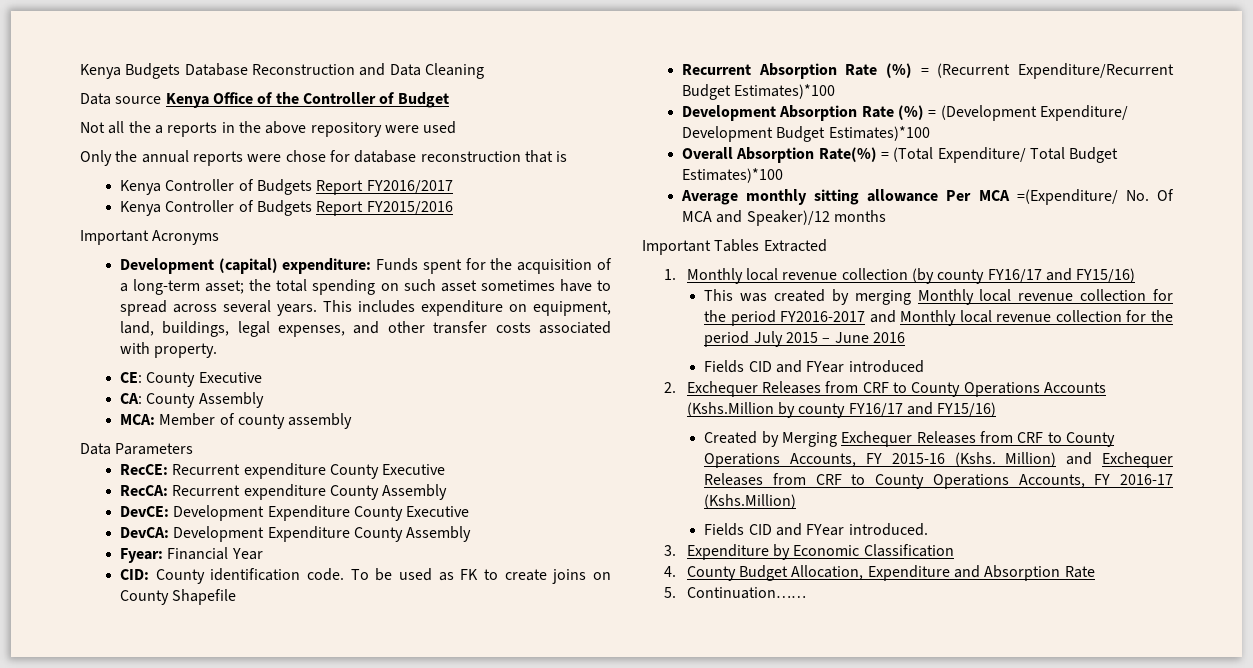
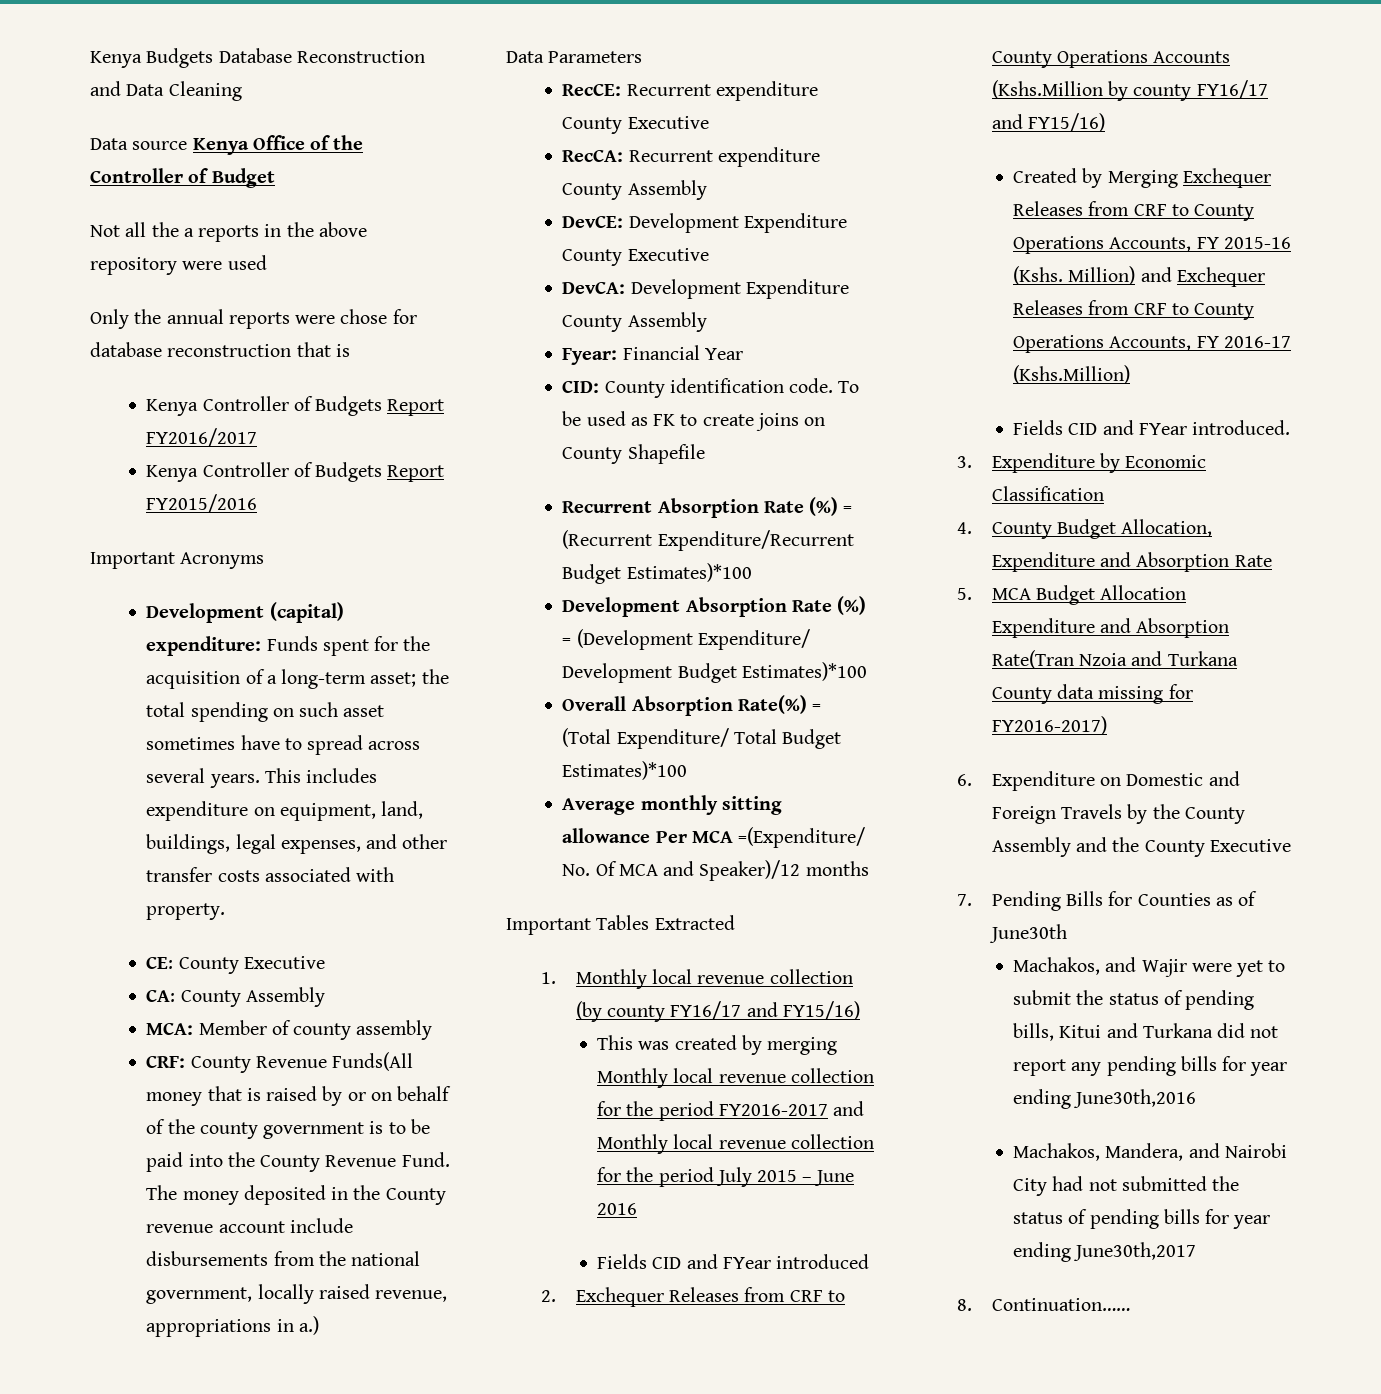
(353, 421) none -> [146,1052,414,1073] [146,1086,452,1106] [146,1119,430,1139] [146,1152,450,1172] [146,1185,446,1205] [146,1218,353,1233] [146,1251,421,1266] [146,1284,448,1304] [146,1316,319,1337] // CRF: County Revenue Funds(All money that is raised by or on behalf of the county government is to be paid into the County Revenue Fund. The money deposited in the County revenue account include disbursements from the national government, locally raised revenue, appropriations in a.)
(677, 592) none -> [991,585,1187,605] [991,618,1230,638] [991,650,1238,669] [991,684,1193,704] [991,716,1107,735] [956,771,1240,791] [991,804,1245,824] [991,837,1291,857] [956,891,1258,911] [988,924,1067,943] [1013,957,1286,977] [1013,990,1255,1010] [1013,1023,1279,1041] [1013,1056,1288,1076] [1013,1089,1197,1109] [1013,1143,1287,1161] [1013,1176,1240,1196] [1013,1209,1271,1229] [1013,1242,1197,1262] [956,1299,972,1311] MCA Budget Allocation Expenditure and Absorption Rate(Tran Nzoia and Turkana County data missing for FY2016-2017) // 6. Expenditure on Domestic and Foreign Travels by the County Assembly and the County Executive // 7. Pending Bills for Counties as of June30th // Machakos, and Wajir were yet to submit the status of pending bills, Kitui and Turkana did not report any pending bills for year ending June30th,2016 // Machakos, Mandera, and Nairobi City had not submitted the status of pending bills for year ending June30th,2017 // 8.

